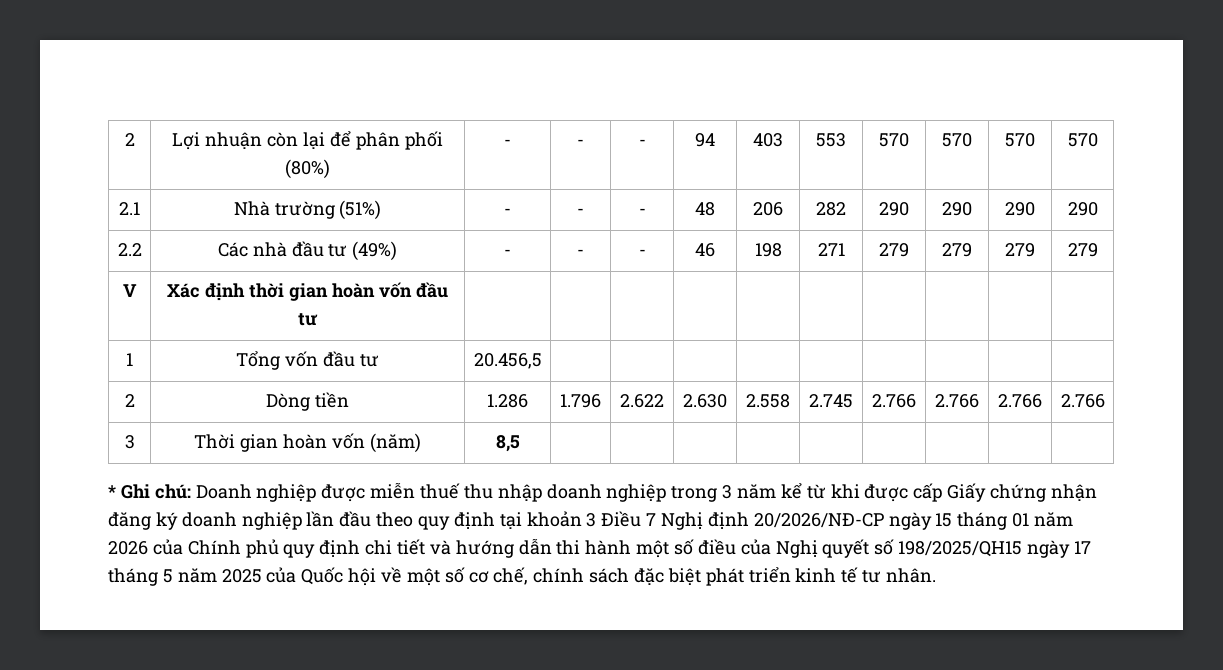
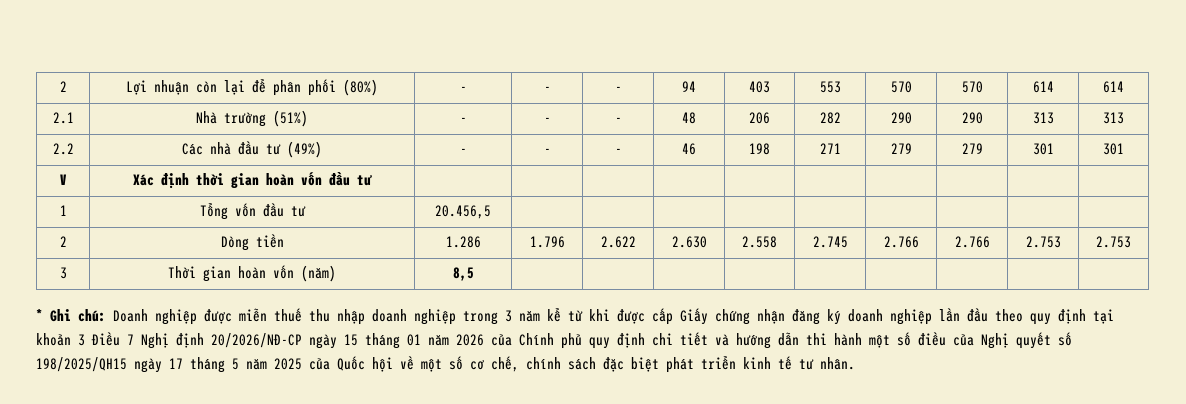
[1005,133,1035,147] [1067,133,1098,147] 570 | 570 -> [1032,81,1054,93] [1103,81,1124,93] 614 | 614
[1005,202,1035,216] [1067,202,1098,216] 290 | 290 -> [1032,112,1054,124] [1103,112,1124,124] 313 | 313
[1005,243,1035,257] [1067,243,1098,257] 279 | 279 -> [1032,143,1054,155] [1103,143,1124,155] 301 | 301
[998,394,1042,408] [1060,394,1105,408] 2.766 | 2.766 -> [1025,236,1061,248] [1096,236,1131,248] 2.753 | 2.753

